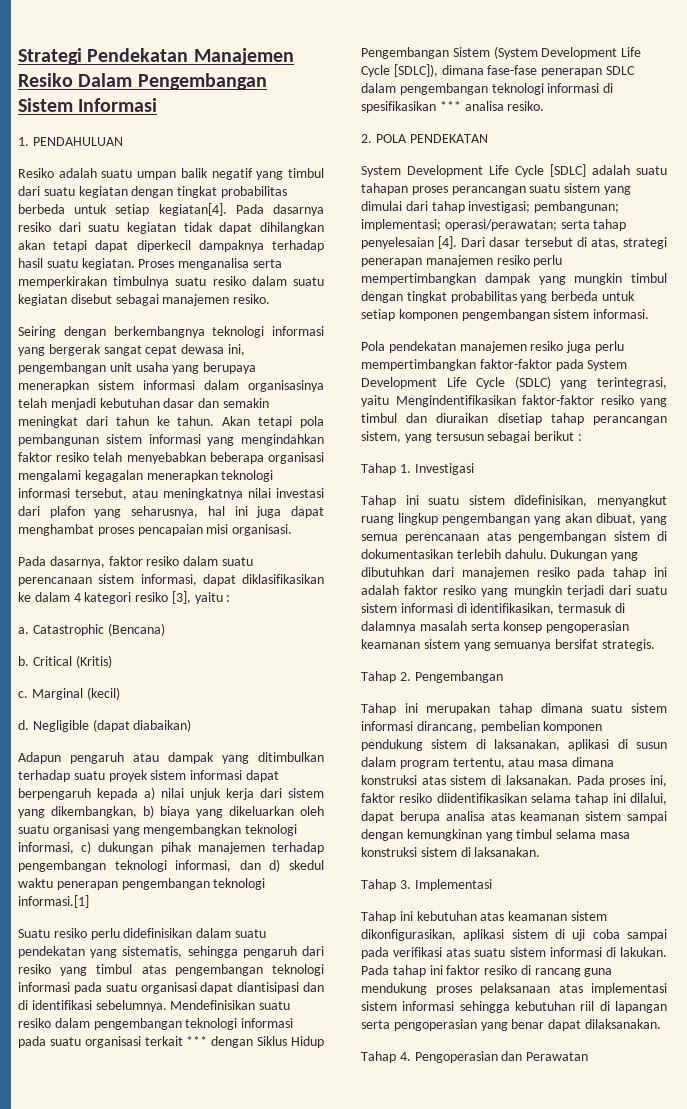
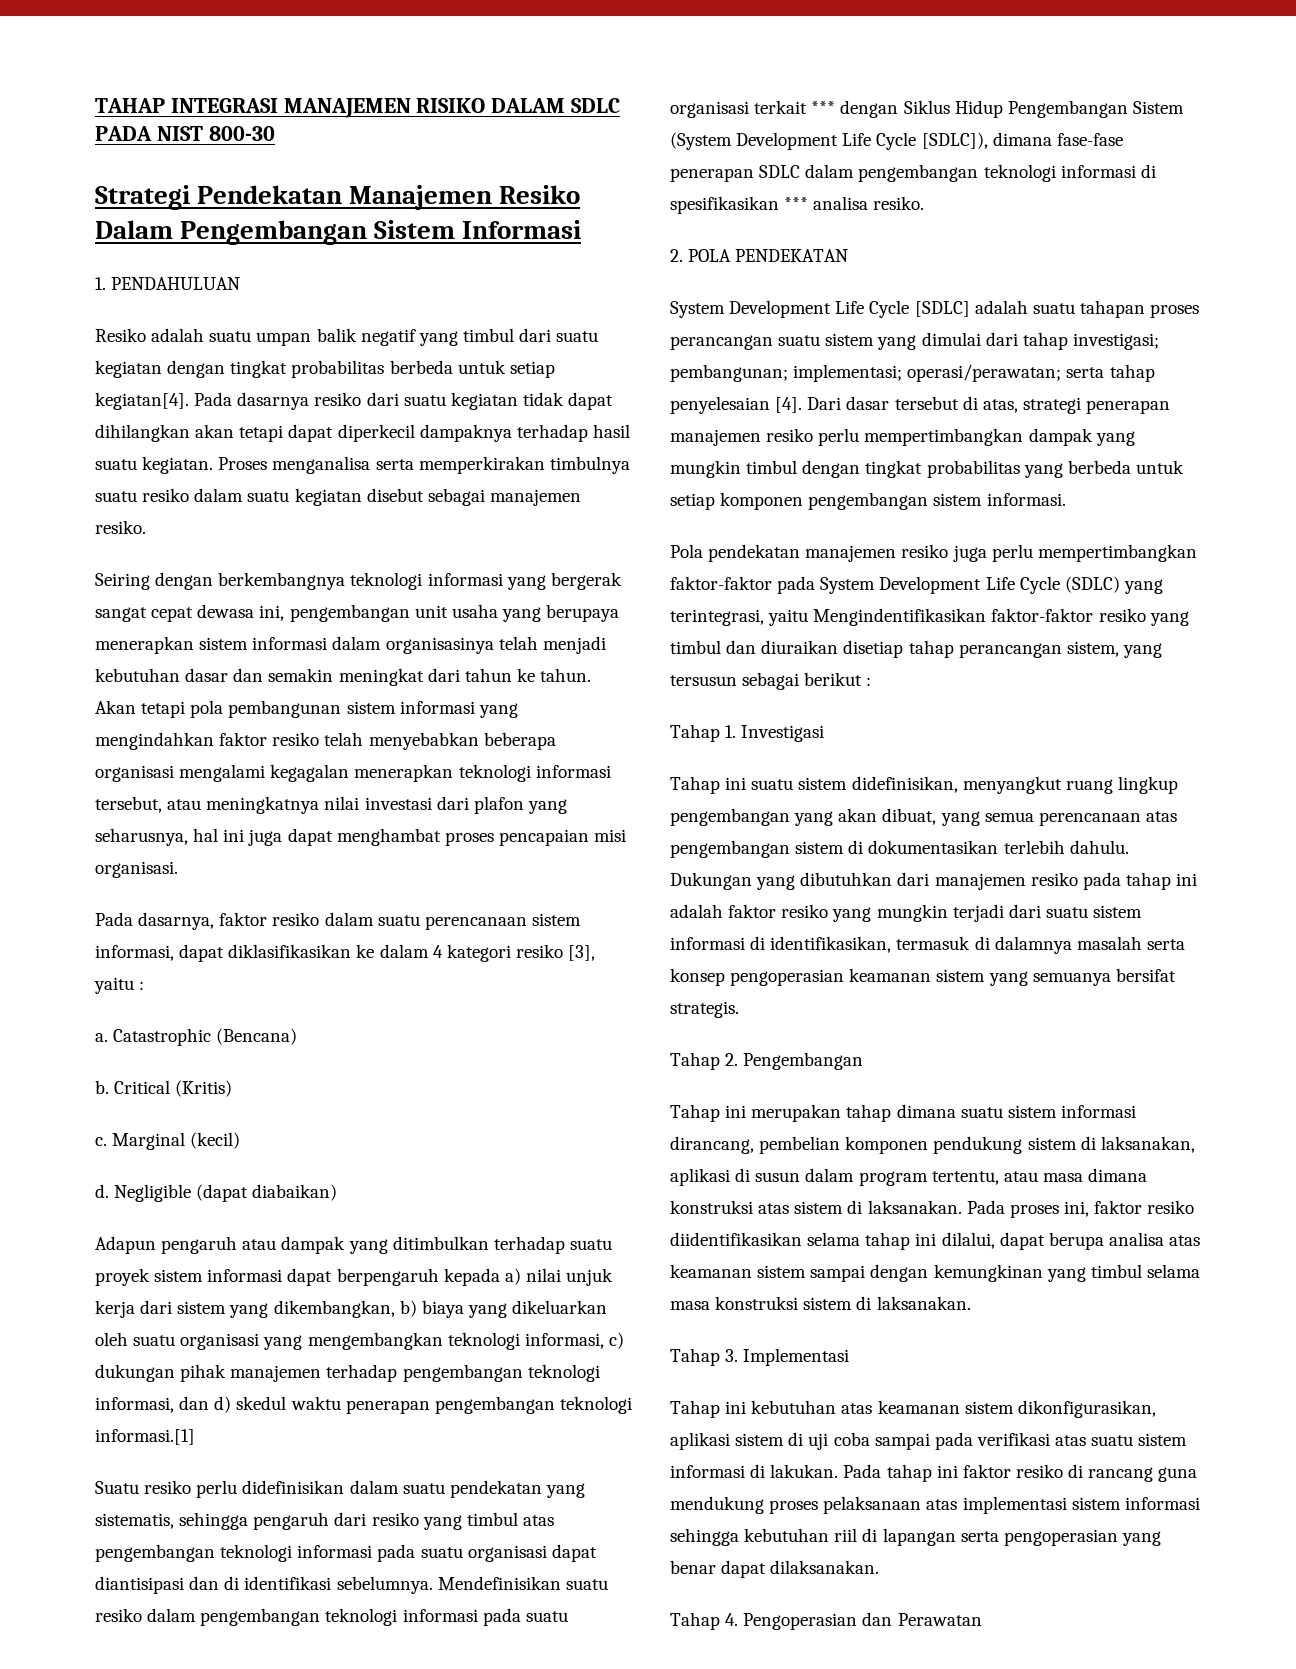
(18, 56) none -> [95,98,621,118] [95,126,275,141] TAHAP INTEGRASI MANAJEMEN RISIKO DALAM SDLC PADA NIST 800-30 //

